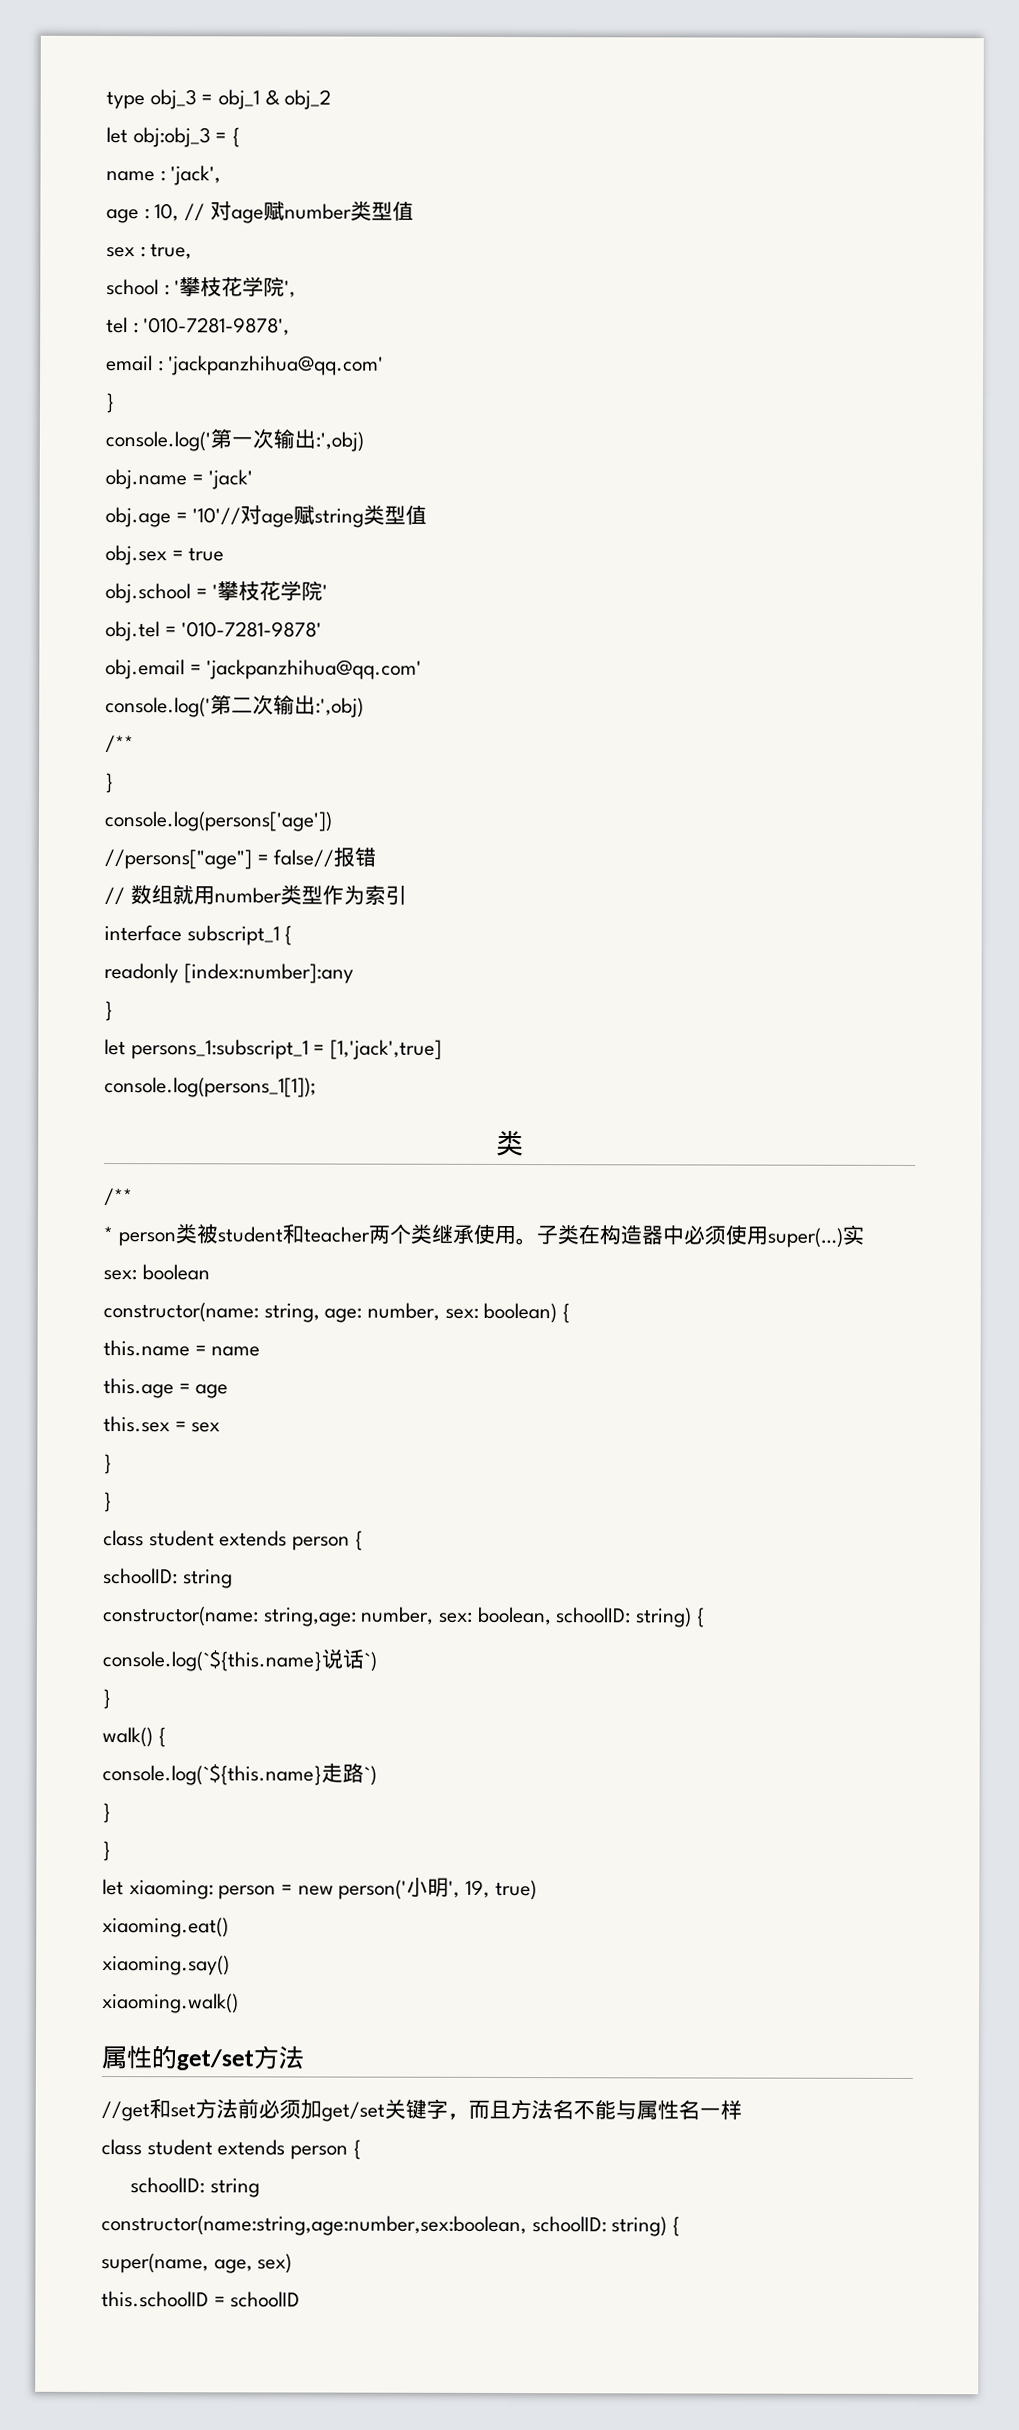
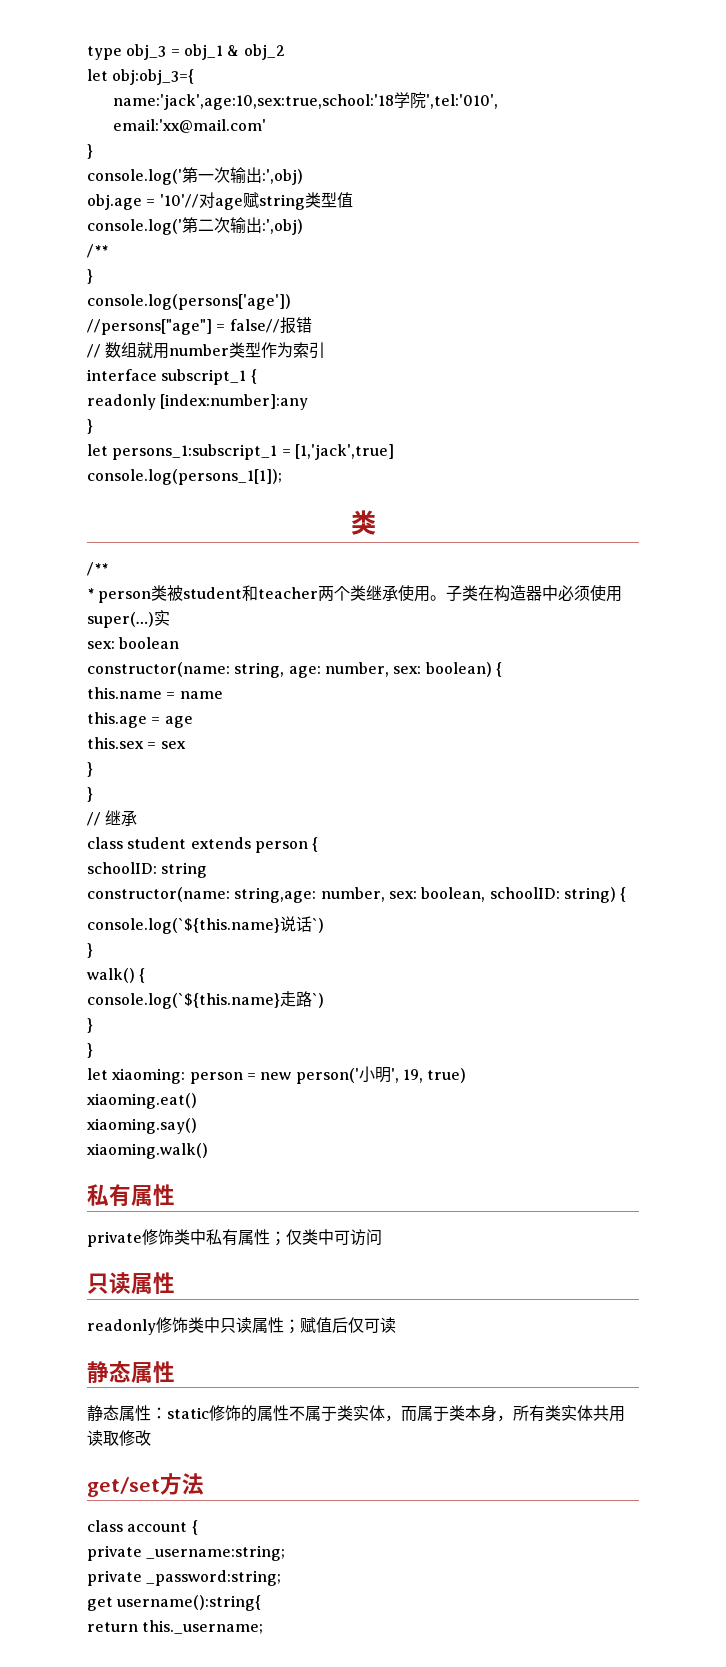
[132,127,241,148] [106,165,222,186] [106,200,414,224] [106,243,193,260] [106,276,297,298] [106,317,291,336] [106,355,385,376] obj:obj_3 = { // name : 'jack', // age : 10, // 对age赋number类型值 // sex : true, // school : '攀枝花学院', // tel : '010-7281-9878', // email : 'jackpanzhihua@qq.com' -> [112,69,195,85] [112,92,498,110] [112,119,266,133] obj:obj_3={ // name:'jack',age:10,sex:true,school:'18学院',tel:'010', email:'xx@mail.com'
[105,469,254,490] // obj.name = 'jack' -> (303, 177) none
[105,545,225,566] [105,580,329,604] [105,621,323,642] [105,659,423,680] // obj.sex = true // obj.school = '攀枝花学院' // obj.tel = '010-7281-9878' // obj.email = 'jackpanzhihua@qq.com' -> (353, 200) none
(112, 1502) none -> [87,810,138,826] // // 继承
[101,2045,304,2071] [101,2098,742,2122] [101,2139,361,2160] [130,2177,261,2198] [101,2215,681,2237] [101,2253,293,2274] [101,2291,301,2308] 属性的get/set方法 // //get和set方法前必须加get/set关键字，而且方法名不能与属性名一样 // class student extends person { // schoolID: string // constructor(name:string,age:number,sex:boolean, schoolID: string) { // super(name, age, sex) // this.schoolID = schoolID -> [87,1184,175,1206] [87,1229,382,1247] [87,1272,175,1294] [87,1317,396,1335] [87,1360,175,1384] [87,1405,625,1422] [87,1430,151,1446] [87,1473,204,1497] [87,1520,198,1535] [87,1545,286,1561] [87,1570,282,1586] [87,1595,262,1611] [87,1620,264,1634] 私有属性 // private修饰类中私有属性；仅类中可访问 // 只读属性 // readonly修饰类中只读属性；赋值后仅可读 // 静态属性 // 静态属性：static修饰的属性不属于类实体，而属于类本身，所有类实体共用读取修改 // get/set方法 // class account { // private _username:string; // private _password:string; // get username():string{ // return this._username;

